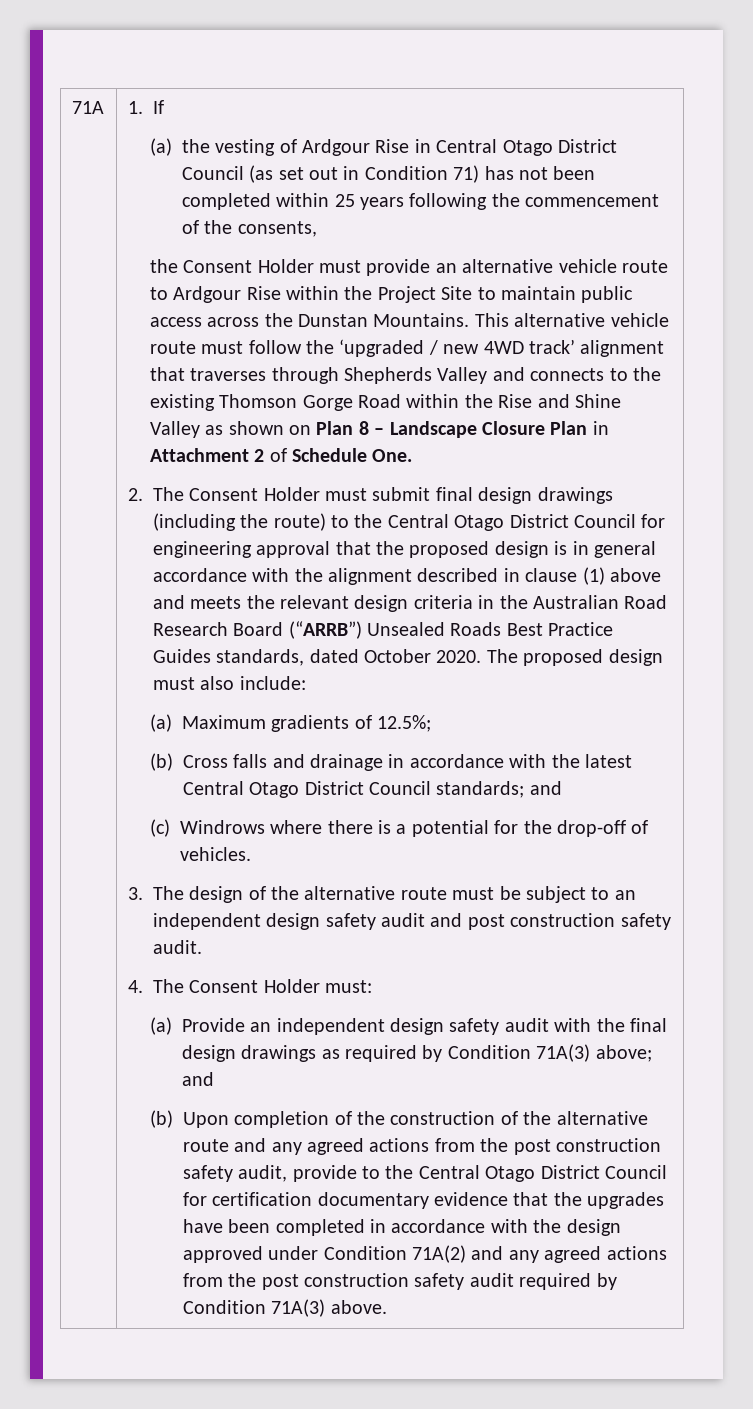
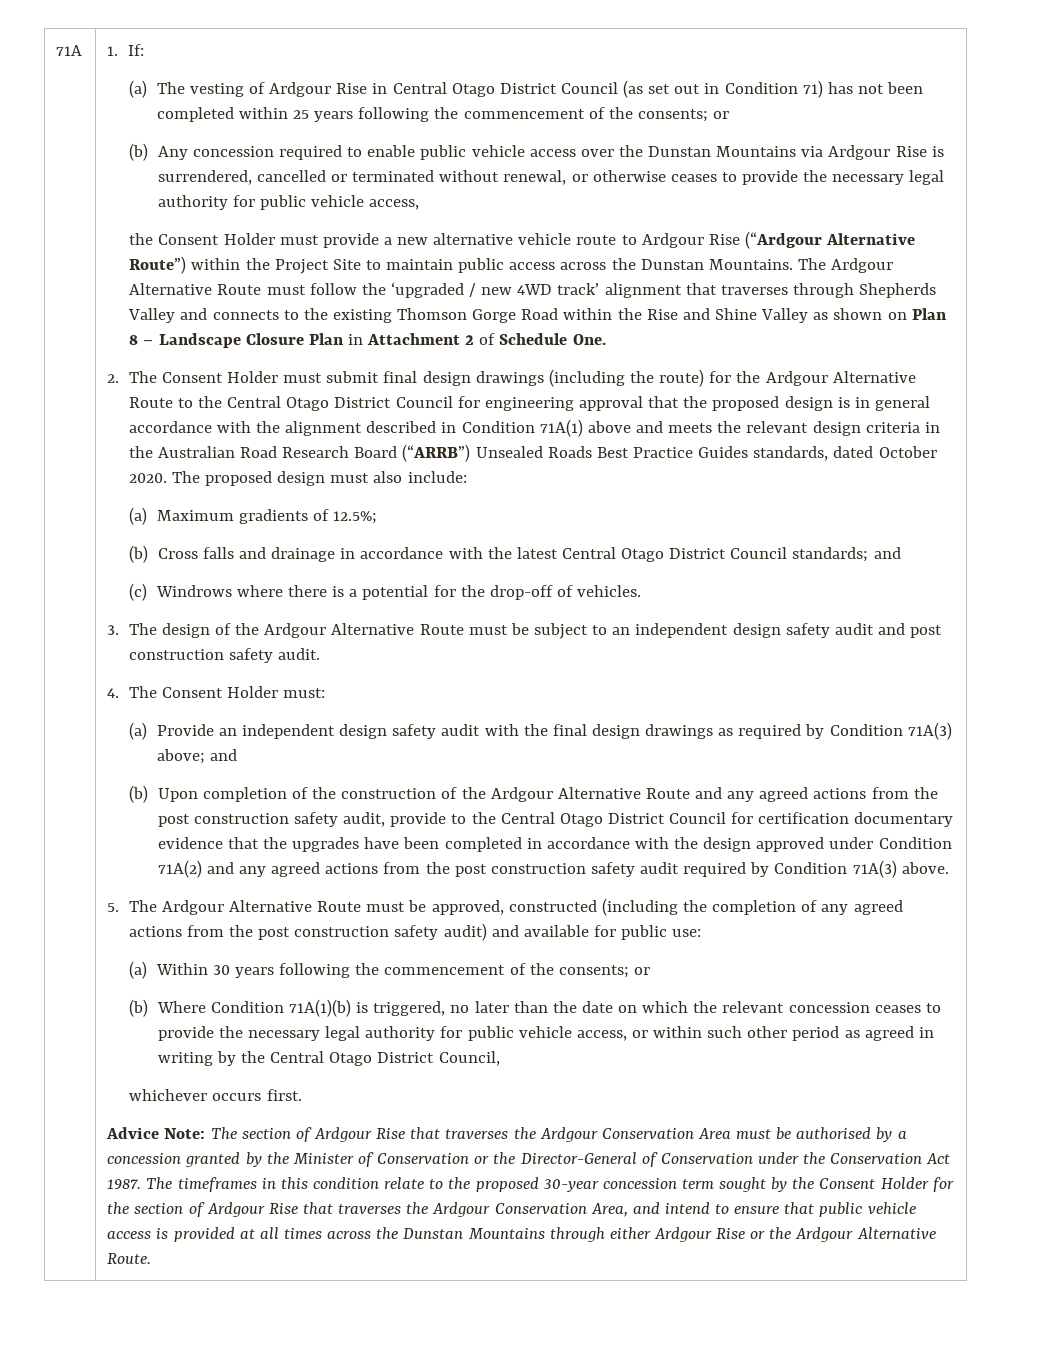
[152,100,164,114] [149,138,210,156] If // (a) the -> [127,44,144,56] [129,80,185,98] If: // (a) The
[237,221,317,237] consents, -> [637,109,730,122] [129,143,944,161] [157,170,945,185] [157,195,420,210] consents; or // (b) Any concession required to enable public vehicle access over the Dunstan Mountains via Ardgour Rise is surrendered, cancelled or terminated without renewal, or otherwise ceases to provide the necessary legal authority for public vehicle access,
[435,263,457,273] an -> [383,237,429,245] a new
(281, 293) none -> [744,231,916,249] [129,256,187,274] (“Ardgour Alternative Route”)
[474,313,669,327] [149,341,196,354] This alternative vehicle route -> [797,258,894,273] [129,283,262,295] The Ardgour Alternative Route
(326, 522) none -> [709,371,916,386] [128,397,173,408] for the Ardgour Alternative Route
[525,567,605,585] clause (1) -> [461,419,583,437] Condition 71A(1)
[304,886,447,900] alternative route -> [264,623,464,638] Ardgour Alternative Route
[556,1111,648,1125] [182,1139,229,1152] alternative route -> [490,787,690,802] Ardgour Alternative Route
(387, 1307) none -> [107,898,903,916] [128,923,702,941] [129,961,650,979] [129,999,941,1017] [157,1026,934,1041] [157,1051,500,1066] [129,1089,302,1101] [106,1127,907,1142] [107,1152,951,1167] [107,1177,954,1192] [107,1202,916,1217] [107,1227,936,1242] [107,1253,152,1264] // 5. The Ardgour Alternative Route must be approved, constructed (including the completion of any agreed actions from the post construction safety audit) and available for public use: // (a) Within 30 years following the commencement of the consents; or // (b) Where Condition 71A(1)(b) is triggered, no later than the date on which the relevant concession ceases to provide the necessary legal authority for public vehicle access, or within such other period as agreed in writing by the Central Otago District Council, // whichever occurs first. // Advice Note: The section of Ardgour Rise that traverses the Ardgour Conservation Area must be authorised by a concession granted by the Minister of Conservation or the Director-General of Conservation under the Conservation Act 1987. The timeframes in this condition relate to the proposed 30-year concession term sought by the Consent Holder for the section of Ardgour Rise that traverses the Ardgour Conservation Area, and intend to ensure that public vehicle access is provided at all times across the Dunstan Mountains through either Ardgour Rise or the Ardgour Alternative Route.

